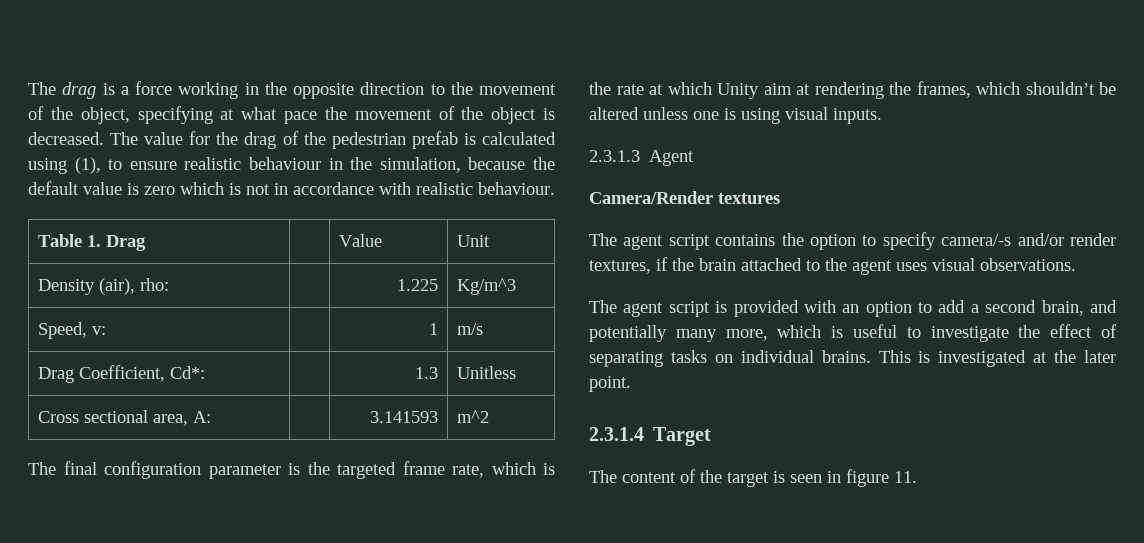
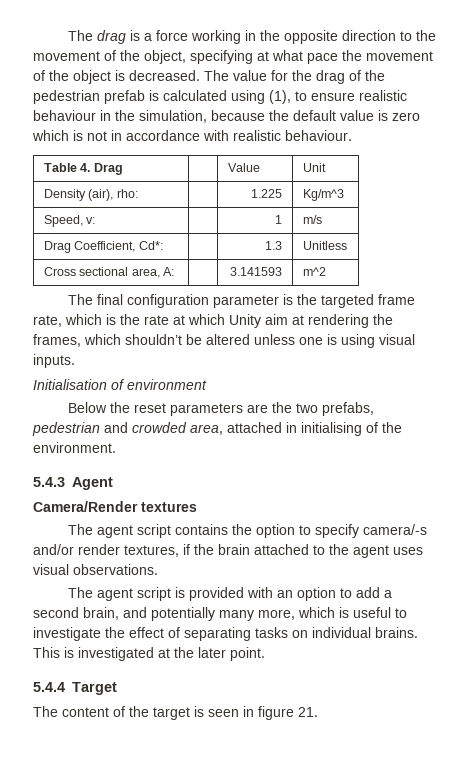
[87,235,102,247] 1. -> [80,163,91,172] 4.
[589,150,640,162] 2.3.1.3 -> [33,379,207,390] [67,402,374,416] [32,422,402,436] [33,442,116,453] [33,477,65,487] Initialisation of environment // Below the reset parameters are the two prefabs, pedestrian and crowded area, attached in initialising of the environment. // 5.4.3
[589,427,644,441] 2.3.1.4 -> [33,682,65,692] 5.4.4
[894,471,917,483] 11. -> [298,707,318,717] 21.

